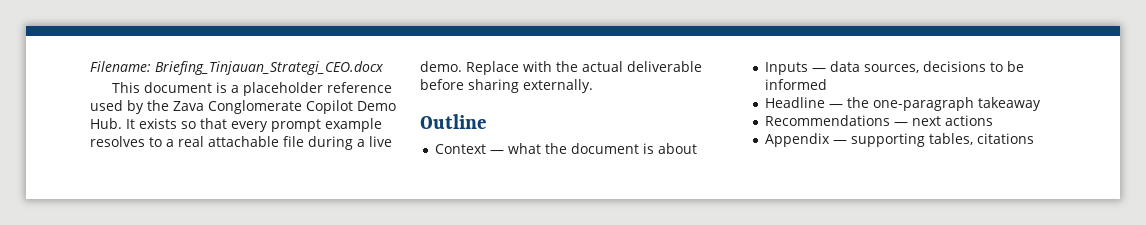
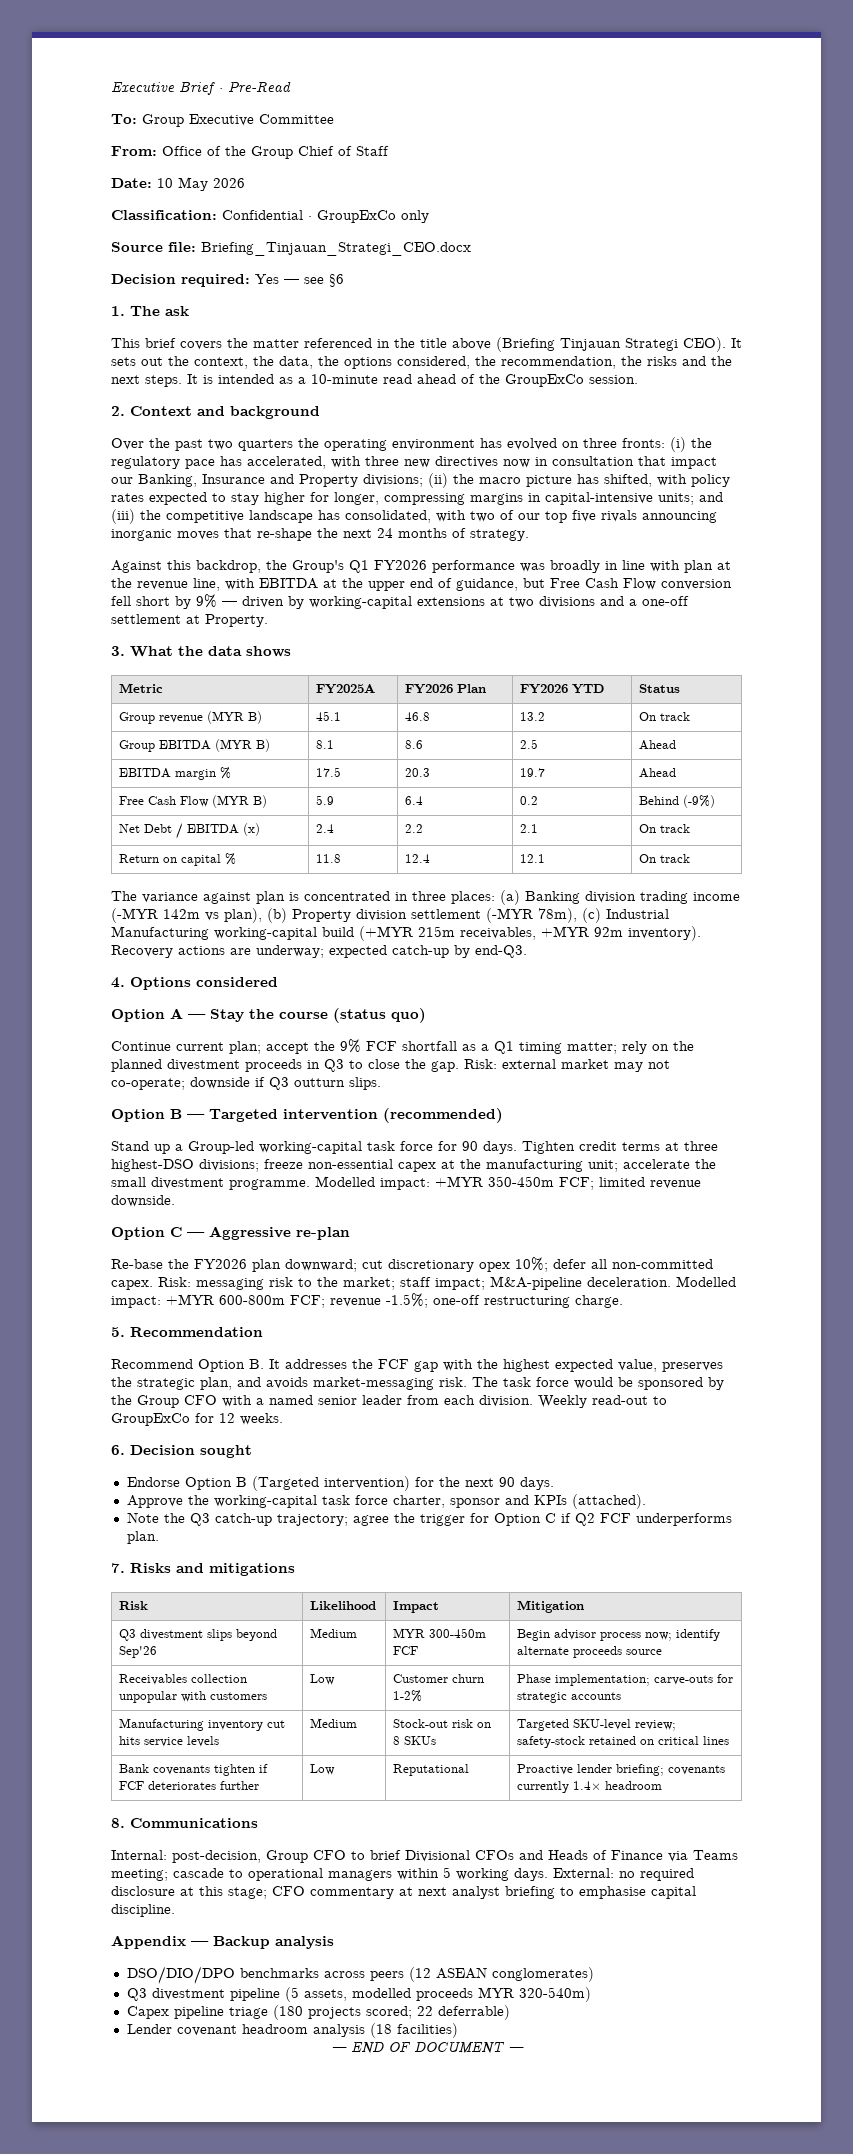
[90,61,384,75] [111,82,392,96] [90,100,396,114] [90,118,382,132] [90,136,392,150] [420,61,702,75] [420,79,593,93] [420,114,486,129] [435,143,698,154] [765,61,1025,75] [765,79,828,90] [765,97,1042,111] [765,115,994,126] [765,133,1035,147] Filename: Briefing_Tinjauan_Strategi_CEO.docx // This document is a placeholder reference used by the Zava Conglomerate Copilot Demo Hub. It exists so that every prompt example resolves to a real attachable file during a live demo. Replace with the actual deliverable before sharing externally. // Outline // Context — what the document is about // Inputs — data sources, decisions to be informed // Headline — the one-paragraph takeaway // Recommendations — next actions // Appendix — supporting tables, citations -> [111,81,291,95] [111,114,334,127] [111,146,389,159] [111,177,245,191] [111,210,429,223] [111,242,471,256] [111,274,344,287] [111,306,189,316] [111,337,742,352] [111,356,732,369] [111,374,638,387] [111,406,320,419] [111,437,712,452] [111,456,717,469] [111,473,730,488] [111,492,723,505] [111,509,717,524] [111,528,529,541] [111,560,731,573] [111,578,732,591] [111,594,689,609] [111,614,268,627] [111,646,291,657] [119,683,164,693] [316,684,376,694] [405,684,487,694] [520,684,605,694] [639,684,681,693] [119,711,263,724] [316,711,342,721] [405,712,431,721] [520,712,546,721] [639,712,691,721] [119,739,271,752] [316,740,335,749] [405,740,424,749] [520,739,539,749] [639,740,677,750] [119,767,232,780] [316,767,342,777] [405,768,431,777] [520,768,546,777] [639,768,677,778] [119,795,268,808] [316,795,335,805] [405,796,424,805] [520,796,539,805] [639,795,716,808] [119,823,261,839] [316,824,335,833] [405,824,424,833] [520,824,539,833] [639,824,691,833] [119,853,237,866] [316,854,342,863] [405,854,431,863] [520,854,546,863] [639,854,691,863] [111,890,740,905] [111,908,669,923] [111,926,701,941] [111,945,527,958] [111,977,278,990] [111,1008,426,1023] [111,1039,694,1054] [111,1059,670,1072] [111,1077,381,1090] [111,1108,503,1123] [111,1141,718,1154] [111,1159,716,1172] [111,1176,701,1190] [111,1195,175,1207] [111,1226,350,1240] [111,1257,713,1272] [111,1276,736,1290] [111,1293,623,1308] [111,1327,263,1337] [111,1359,723,1372] [111,1377,724,1390] [111,1395,667,1408] [111,1413,283,1426] [111,1445,252,1458] [126,1476,554,1491] [126,1494,646,1509] [126,1512,732,1526] [126,1531,159,1544] [111,1563,295,1576] [119,1601,149,1610] [310,1601,377,1610] [393,1601,440,1613] [517,1600,585,1613] [119,1629,278,1641] [119,1646,158,1658] [310,1628,358,1638] [393,1628,487,1638] [393,1646,419,1655] [517,1629,721,1641] [517,1646,663,1658] [119,1674,248,1685] [119,1691,268,1703] [310,1674,336,1685] [393,1674,485,1683] [393,1690,423,1702] [517,1674,734,1686] [517,1692,622,1703] [119,1718,286,1731] [119,1736,220,1747] [310,1718,358,1728] [393,1719,492,1728] [393,1736,437,1745] [517,1719,677,1731] [517,1736,730,1748] [119,1764,269,1776] [119,1781,260,1790] [310,1764,336,1775] [393,1764,470,1776] [517,1764,726,1776] [517,1781,663,1793] [111,1818,258,1828] [111,1850,738,1863] [111,1867,694,1881] [111,1886,696,1899] [111,1904,175,1917] [111,1935,334,1949] [126,1966,594,1984] [126,1987,591,2002] [126,2005,510,2020] [126,2023,458,2038] [330,2041,524,2054] Executive Brief · Pre-Read // To: Group Executive Committee // From: Office of the Group Chief of Staff // Date: 10 May 2026 // Classification: Confidential · GroupExCo only // Source file: Briefing_Tinjauan_Strategi_CEO.docx // Decision required: Yes — see §6 // 1. The ask // This brief covers the matter referenced in the title above (Briefing Tinjauan Strategi CEO). It sets out the context, the data, the options considered, the recommendation, the risks and the next steps. It is intended as a 10-minute read ahead of the GroupExCo session. // 2. Context and background // Over the past two quarters the operating environment has evolved on three fronts: (i) the regulatory pace has accelerated, with three new directives now in consultation that impact our Banking, Insurance and Property divisions; (ii) the macro picture has shifted, with policy rates expected to stay higher for longer, compressing margins in capital-intensive units; and (iii) the competitive landscape has consolidated, with two of our top five rivals announcing inorganic moves that re-shape the next 24 months of strategy. // Against this backdrop, the Group's Q1 FY2026 performance was broadly in line with plan at the revenue line, with EBITDA at the upper end of guidance, but Free Cash Flow conversion fell short by 9% — driven by working-capital extensions at two divisions and a one-off settlement at Property. // 3. What the data shows // Metric | FY2025A | FY2026 Plan | FY2026 YTD | Status // Group revenue (MYR B) | 45.1 | 46.8 | 13.2 | On track // Group EBITDA (MYR B) | 8.1 | 8.6 | 2.5 | Ahead // EBITDA margin % | 17.5 | 20.3 | 19.7 | Ahead // Free Cash Flow (MYR B) | 5.9 | 6.4 | 0.2 | Behind (-9%) // Net Debt / EBITDA (x) | 2.4 | 2.2 | 2.1 | On track // Return on capital % | 11.8 | 12.4 | 12.1 | On track // The variance against plan is concentrated in three places: (a) Banking division trading income (-MYR 142m vs plan), (b) Property division settlement (-MYR 78m), (c) Industrial Manufacturing working-capital build (+MYR 215m receivables, +MYR 92m inventory). Recovery actions are underway; expected catch-up by end-Q3. // 4. Options considered // Option A — Stay the course (status quo) // Continue current plan; accept the 9% FCF shortfall as a Q1 timing matter; rely on the planned divestment proceeds in Q3 to close the gap. Risk: external market may not co-operate; downside if Q3 outturn slips. // Option B — Targeted intervention (recommended) // Stand up a Group-led working-capital task force for 90 days. Tighten credit terms at three highest-DSO divisions; freeze non-essential capex at the manufacturing unit; accelerate the small divestment programme. Modelled impact: +MYR 350-450m FCF; limited revenue downside. // Option C — Aggressive re-plan // Re-base the FY2026 plan downward; cut discretionary opex 10%; defer all non-committed capex. Risk: messaging risk to the market; staff impact; M&A-pipeline deceleration. Modelled impact: +MYR 600-800m FCF; revenue -1.5%; one-off restructuring charge. // 5. Recommendation // Recommend Option B. It addresses the FCF gap with the highest expected value, preserves the strategic plan, and avoids market-messaging risk. The task force would be sponsored by the Group CFO with a named senior leader from each division. Weekly read-out to GroupExCo for 12 weeks. // 6. Decision sought // Endorse Option B (Targeted intervention) for the next 90 days. // Approve the working-capital task force charter, sponsor and KPIs (attached). // Note the Q3 catch-up trajectory; agree the trigger for Option C if Q2 FCF underperforms plan. // 7. Risks and mitigations // Risk | Likelihood | Impact | Mitigation // Q3 divestment slips beyond Sep'26 | Medium | MYR 300-450m FCF | Begin advisor process now; identify alternate proceeds source // Receivables collection unpopular with customers | Low | Customer churn 1-2% | Phase implementation; carve-outs for strategic accounts // Manufacturing inventory cut hits service levels | Medium | Stock-out risk on 8 SKUs | Targeted SKU-level review; safety-stock retained on critical lines // Bank covenants tighten if FCF deteriorates further | Low | Reputational | Proactive lender briefing; covenants currently 1.4× headroom // 8. Communications // Internal: post-decision, Group CFO to brief Divisional CFOs and Heads of Finance via Teams meeting; cascade to operational managers within 5 working days. External: no required disclosure at this stage; CFO commentary at next analyst briefing to emphasise capital discipline. // Appendix — Backup analysis // DSO/DIO/DPO benchmarks across peers (12 ASEAN conglomerates) // Q3 divestment pipeline (5 assets, modelled proceeds MYR 320-540m) // Capex pipeline triage (180 projects scored; 22 deferrable) // Lender covenant headroom analysis (18 facilities) // — END OF DOCUMENT —

